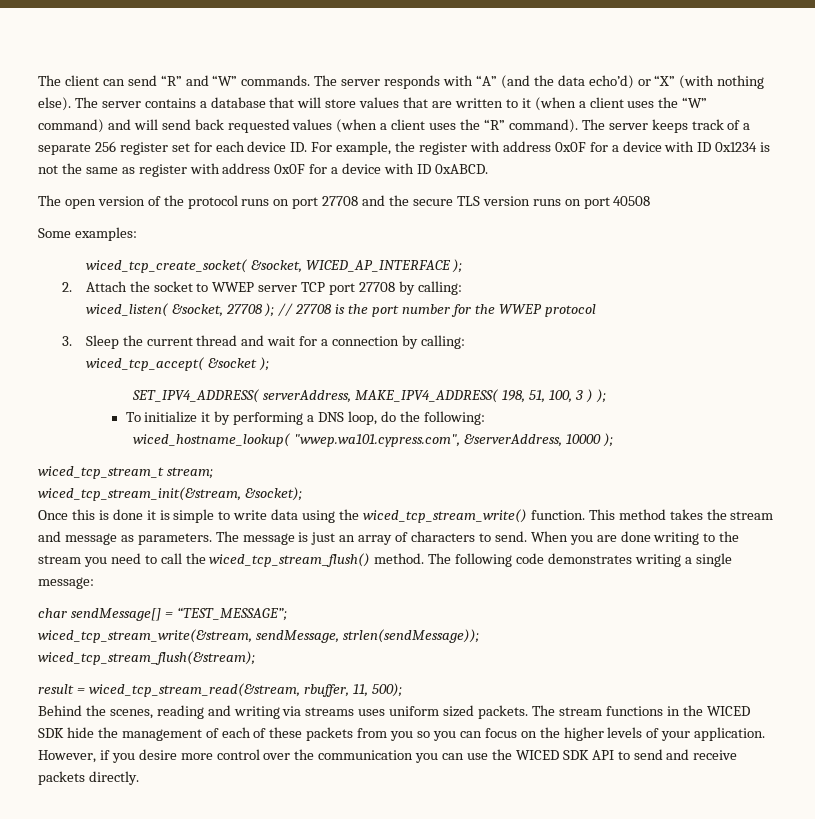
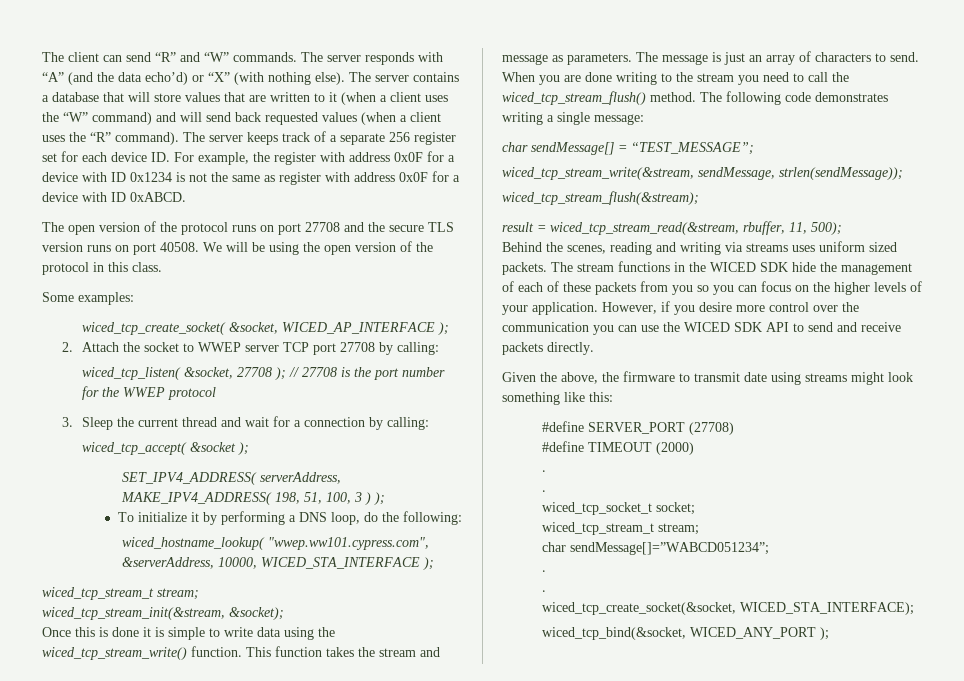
[613,196,651,206] 40508 -> [160,241,433,255] [42,262,162,275] 40508. We will be using the open version of the protocol in this class.
[85,303,169,317] wiced_listen( -> [82,367,182,380] wiced_tcp_listen(
[294,434,602,447] "wwep.wa101.cypress.com", &serverAddress, 10000 -> [268,537,430,550] [122,557,421,569] "wwep.ww101.cypress.com", &serverAddress, 10000, WICED_STA_INTERFACE
[618,509,666,520] method -> [275,646,322,657] function
(139, 778) none -> [502,371,913,385] [502,392,613,405] [542,421,735,435] [542,441,695,455] [542,470,547,472] [542,490,547,492] [542,502,696,515] [542,522,700,535] [542,542,770,555] [542,570,547,572] [542,590,547,592] [542,602,915,615] [542,627,830,640] // Given the above, the firmware to transmit date using streams might look something like this: // #define SERVER_PORT (27708) // #define TIMEOUT (2000) // . // . // wiced_tcp_socket_t socket; // wiced_tcp_stream_t stream; // char sendMessage[]=”WABCD051234”; // . // . // wiced_tcp_create_socket(&socket, WICED_STA_INTERFACE); // wiced_tcp_bind(&socket, WICED_ANY_PORT );

